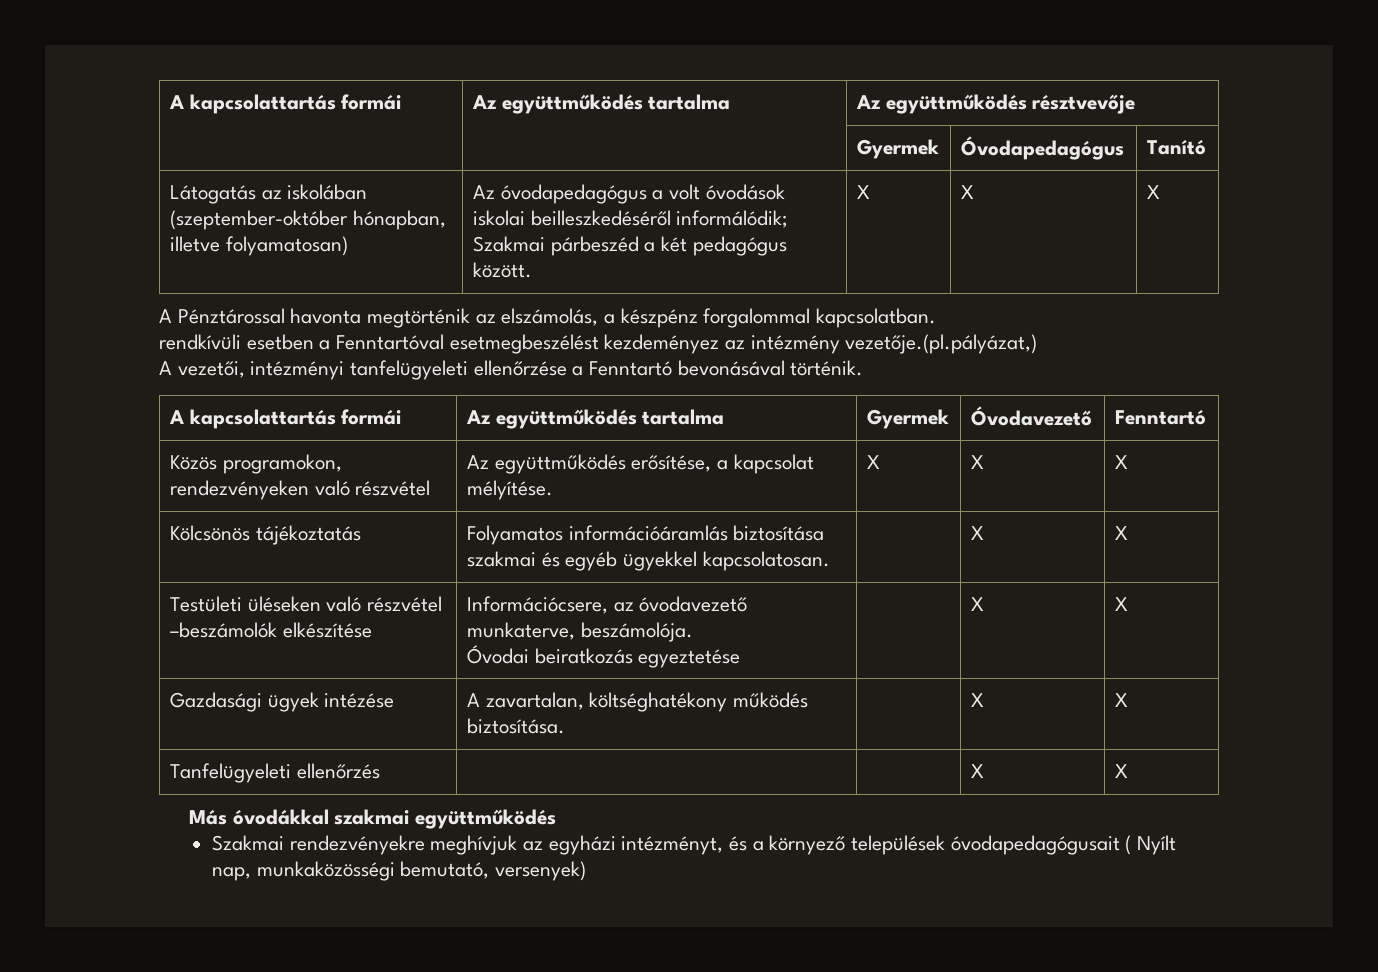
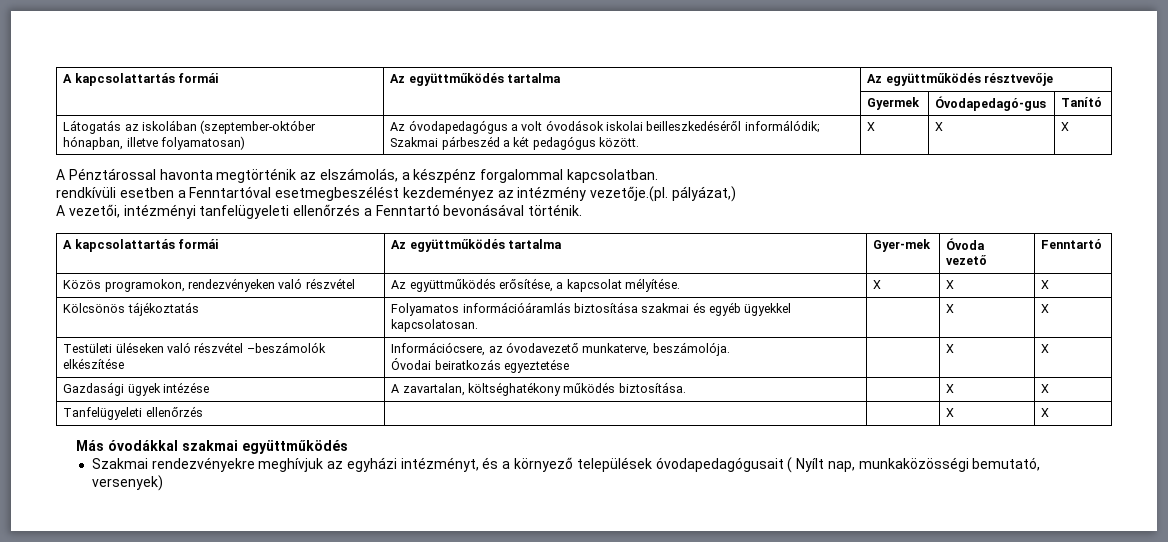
[960,136,1124,160] Óvodapedagógus -> [935,96,1047,111] Óvodapedagó-gus
[845,334,1038,354] vezetője.(pl.pályázat,) -> [590,186,737,202] vezetője.(pl. pályázat,)
[473,360,567,376] ellenőrzése -> [293,204,361,216] ellenőrzés
[866,409,949,429] [970,406,1092,426] Gyermek | Óvodavezető -> [873,239,932,252] [946,238,986,250] [946,255,988,265] Gyer-mek | Óvoda vezető

